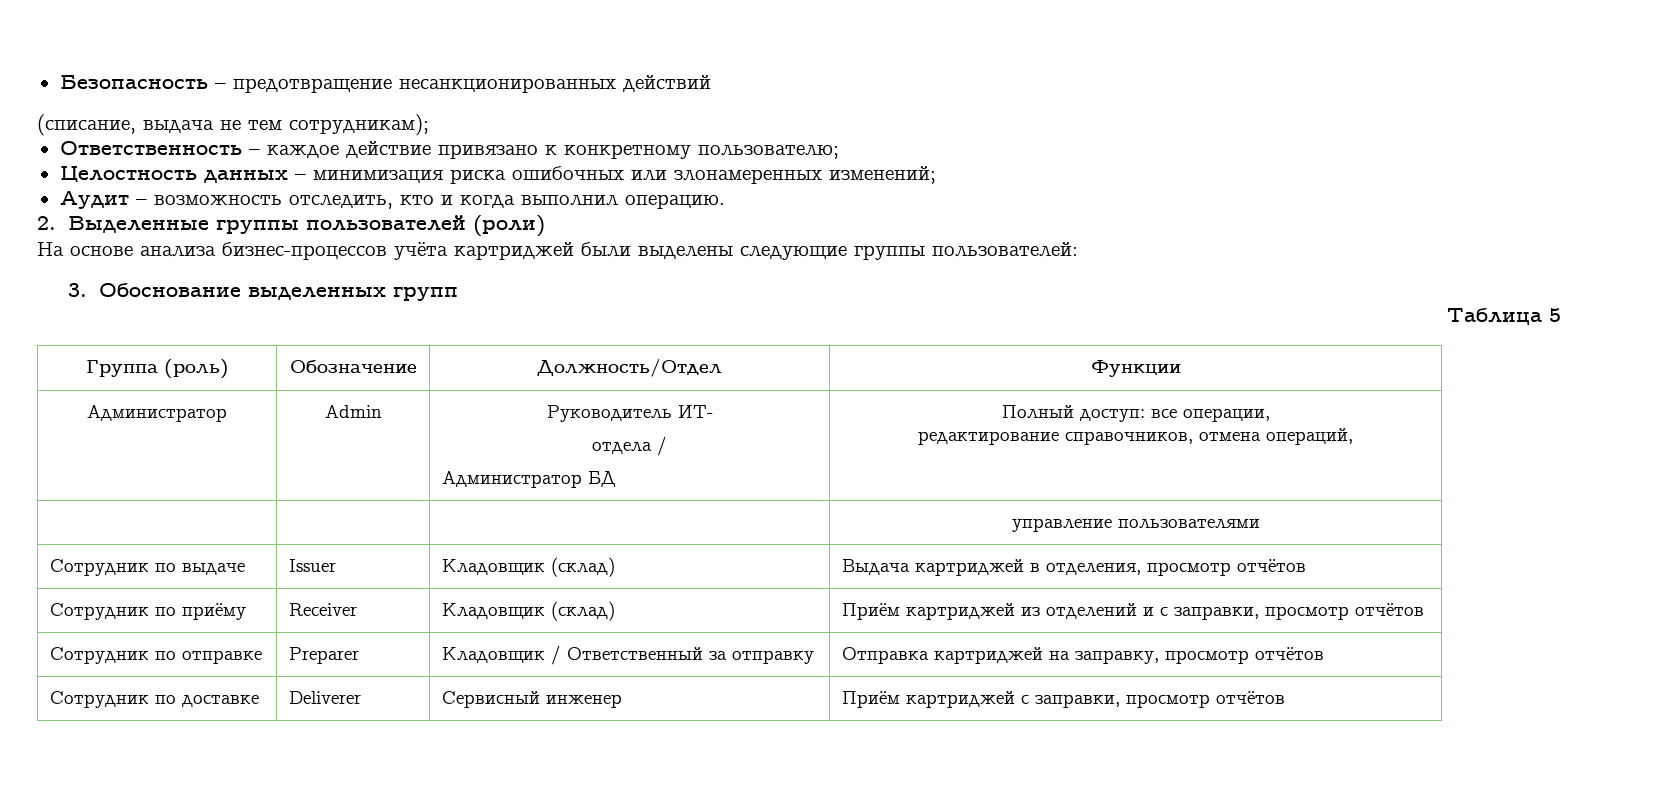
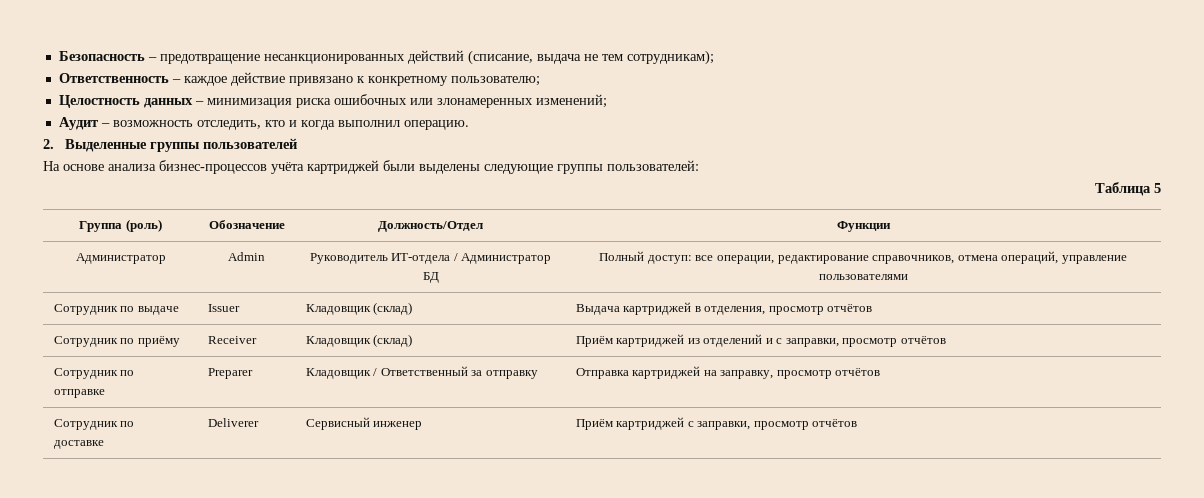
(711, 83) // -> (464, 57) none
[473,215,546,237] (роли) -> (297, 143) none
[68,283,459,301] // 3. Обоснование выделенных групп -> (699, 165) none
[677,405,713,418] [592,436,667,456] ИТ- // отдела / // -> [391,253,458,264] ИТ-отдела /
(1270, 415) // -> (774, 259) none
(1353, 436) // | | | -> (1059, 257) none

